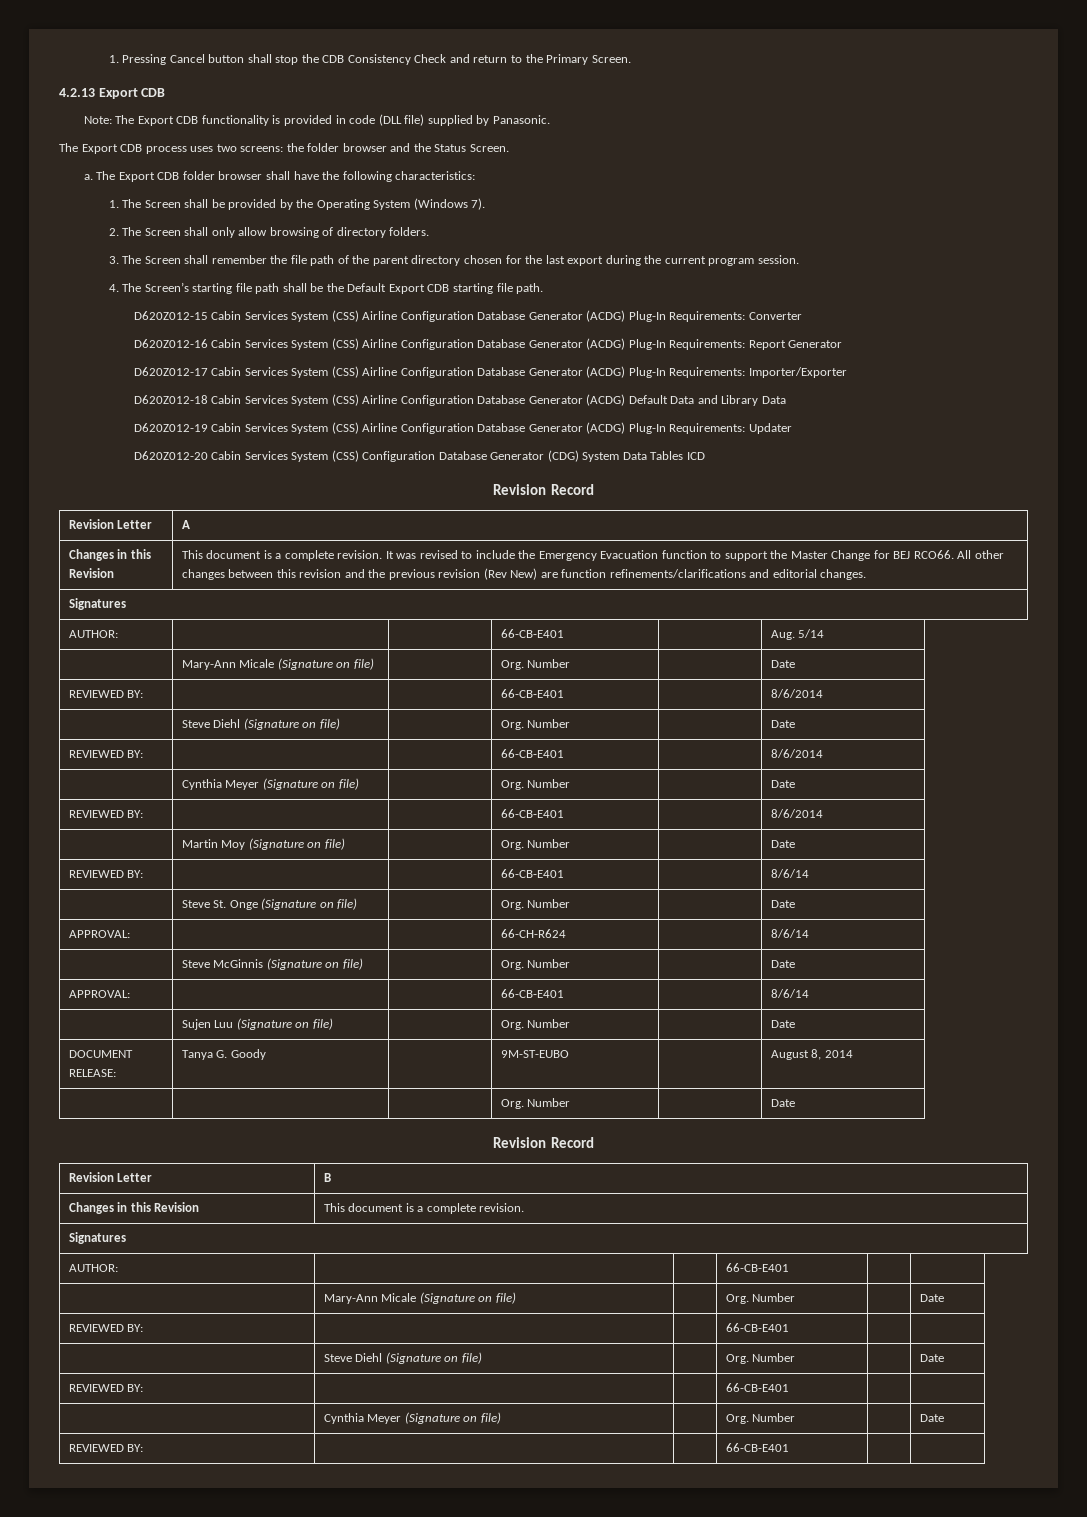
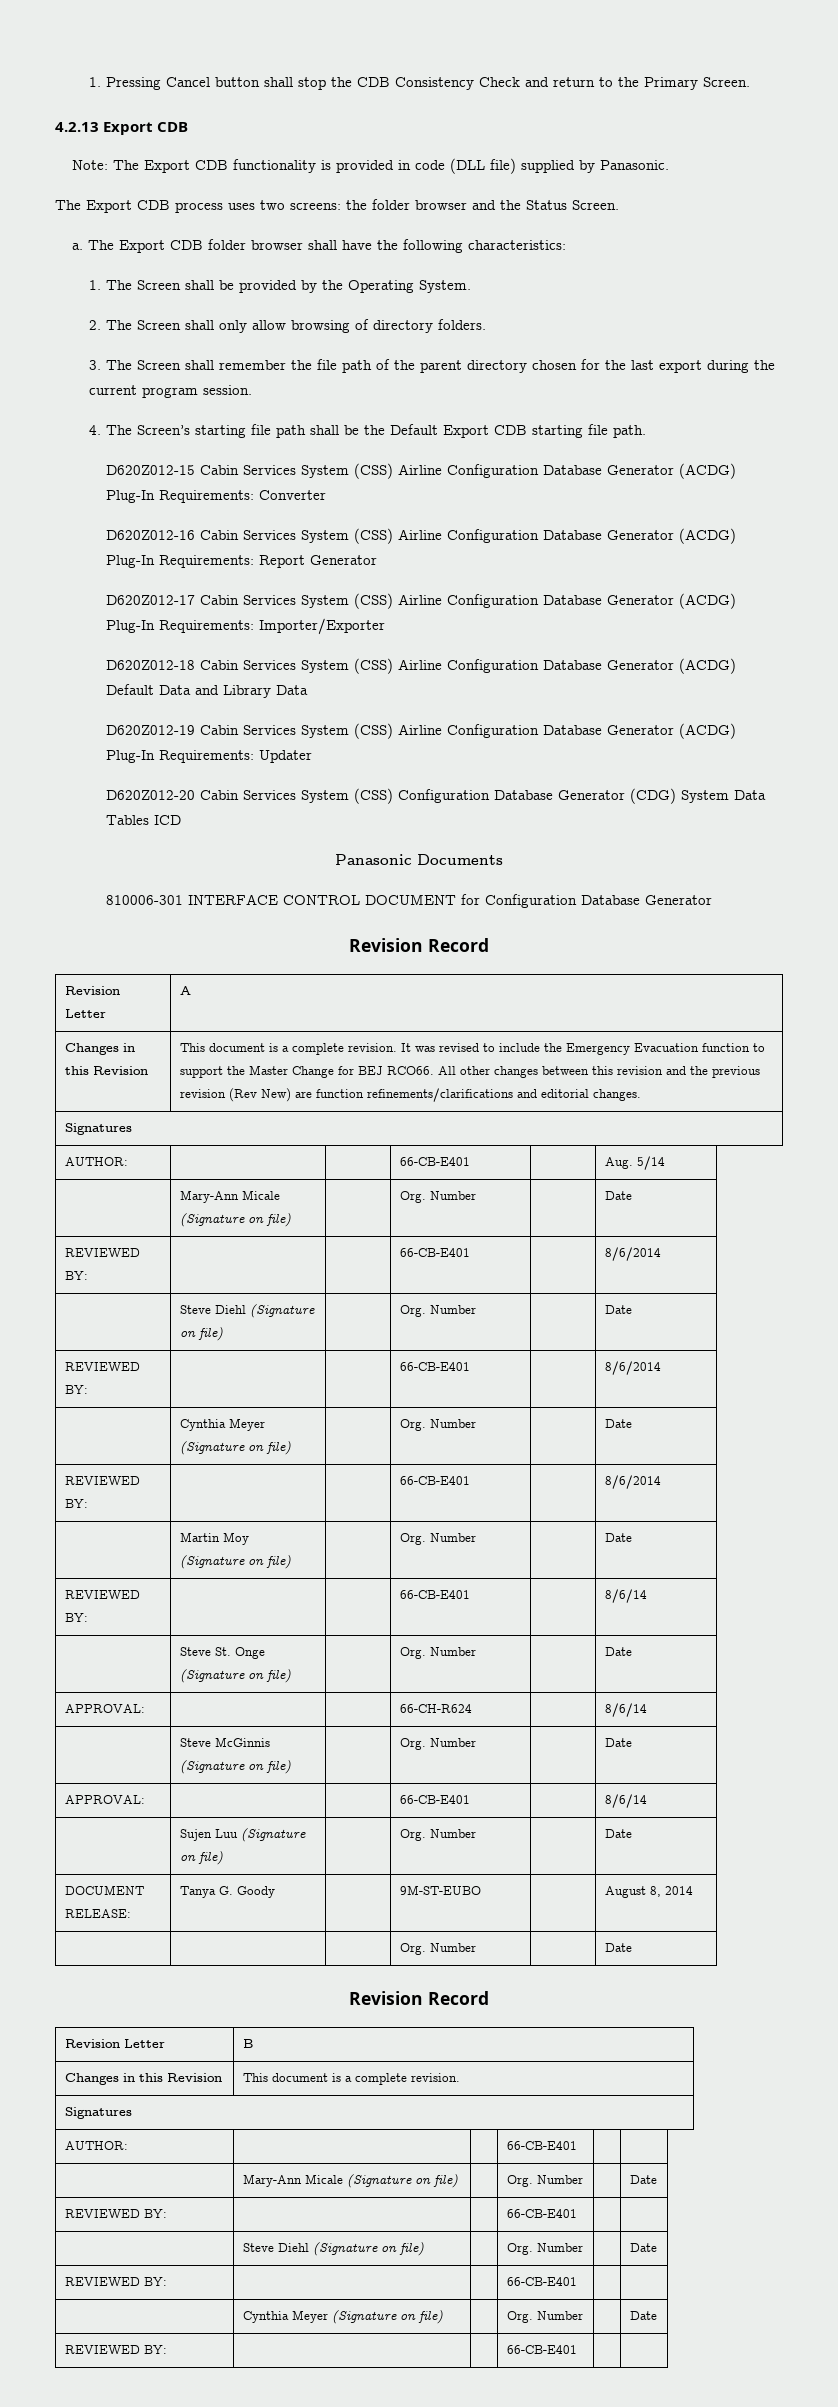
[373,198,486,210] System (Windows 7). -> [419,280,472,293] System.
(705, 456) none -> [335,854,503,865] [106,894,713,908] // Panasonic Documents // 810006-301 INTERFACE CONTROL DOCUMENT for Configuration Database Generator

